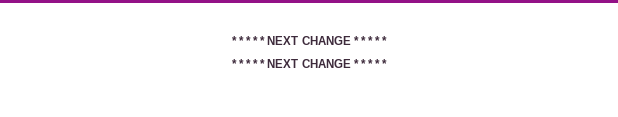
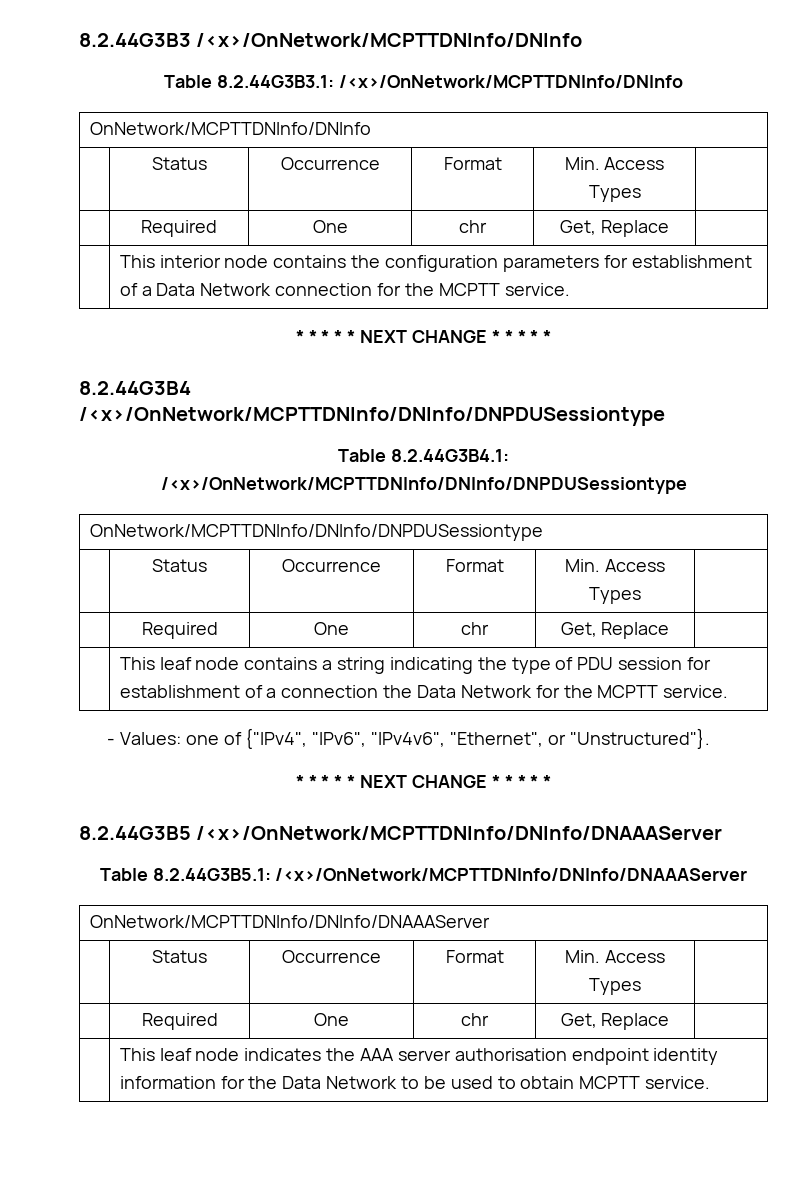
(231, 40) none -> [79,33,583,47] [164,75,683,88] [89,122,371,135] [151,157,207,170] [280,157,380,170] [443,157,502,170] [564,157,665,170] [588,185,641,202] [141,220,217,237] [312,220,348,233] [459,220,487,233] [560,220,669,237] [119,255,752,272] [119,283,570,296] 8.2.44G3B3 /<x>/OnNetwork/MCPTTDNInfo/DNInfo // Table 8.2.44G3B3.1: /<x>/OnNetwork/MCPTTDNInfo/DNInfo // OnNetwork/MCPTTDNInfo/DNInfo // | Status | Occurrence | Format | Min. Access Types | // | Required | One | chr | Get, Replace | // | This interior node contains the configuration parameters for establishment of a Data Network connection for the MCPTT service. //
(388, 40) none -> [79,381,191,395] [79,407,665,426] [338,449,509,462] [160,477,687,494] [89,524,543,541] [152,559,207,572] [282,559,381,572] [445,559,504,572] [565,559,665,572] [589,587,641,604] [141,622,218,639] [314,622,349,635] [461,622,489,635] [560,622,670,639] [119,657,711,674] [119,685,729,698] [106,728,710,749] // 8.2.44G3B4 /<x>/OnNetwork/MCPTTDNInfo/DNInfo/DNPDUSessiontype // Table 8.2.44G3B4.1: /<x>/OnNetwork/MCPTTDNInfo/DNInfo/DNPDUSessiontype // OnNetwork/MCPTTDNInfo/DNInfo/DNPDUSessiontype // | Status | Occurrence | Format | Min. Access Types | // | Required | One | chr | Get, Replace | // | This leaf node contains a string indicating the type of PDU session for establishment of a connection the Data Network for the MCPTT service. // - Values: one of {"IPv4", "IPv6", "IPv4v6", "Ethernet", or "Unstructured"}.
(388, 63) none -> [79,826,723,840] [99,868,748,881] [89,915,490,928] [152,950,207,963] [282,950,381,963] [445,950,504,963] [565,950,665,963] [589,978,641,995] [141,1013,218,1030] [314,1013,349,1026] [461,1013,489,1026] [560,1013,670,1030] [119,1048,719,1065] [119,1076,711,1089] // 8.2.44G3B5 /<x>/OnNetwork/MCPTTDNInfo/DNInfo/DNAAAServer // Table 8.2.44G3B5.1: /<x>/OnNetwork/MCPTTDNInfo/DNInfo/DNAAAServer // OnNetwork/MCPTTDNInfo/DNInfo/DNAAAServer // | Status | Occurrence | Format | Min. Access Types | // | Required | One | chr | Get, Replace | // | This leaf node indicates the AAA server authorisation endpoint identity information for the Data Network to be used to obtain MCPTT service.

